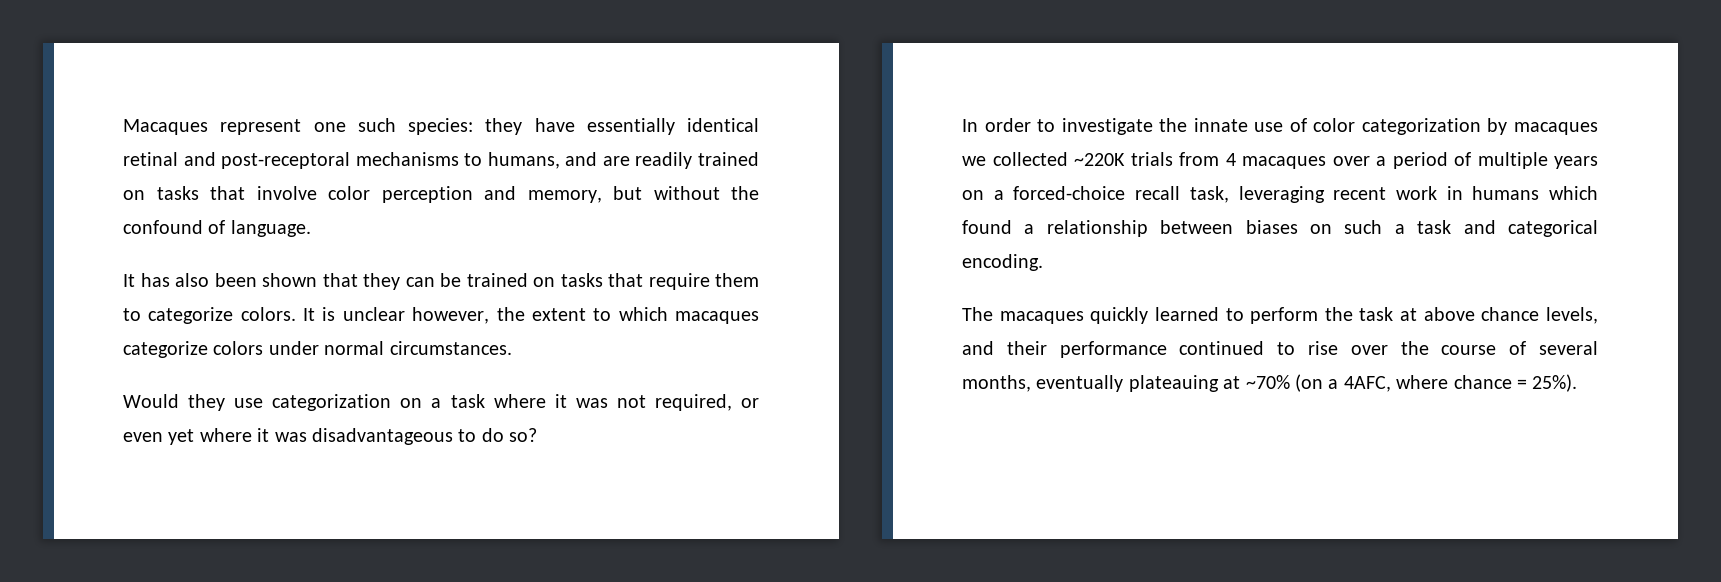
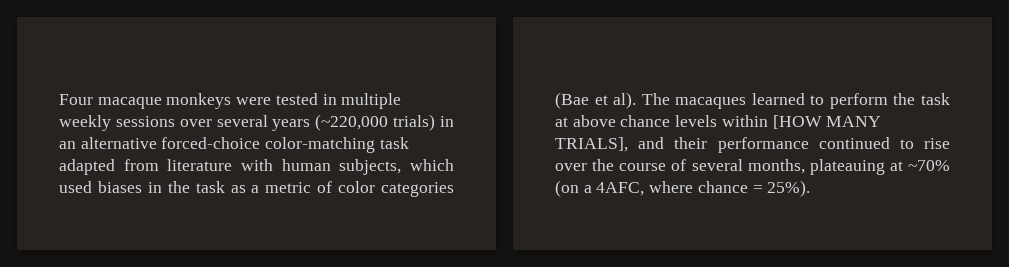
[123,118,759,135] [123,152,759,169] [123,186,759,203] [123,220,311,237] [123,273,759,290] [123,307,760,324] [123,341,512,358] [123,394,759,411] [123,428,538,445] [962,118,1598,135] [962,152,1598,169] [962,186,1598,203] [962,220,1598,237] [962,254,1043,271] Macaques represent one such species: they have essentially identical retinal and post-receptoral mechanisms to humans, and are readily trained on tasks that involve color perception and memory, but without the confound of language. // It has also been shown that they can be trained on tasks that require them to categorize colors. It is unclear however, the extent to which macaques categorize colors under normal circumstances. // Would they use categorization on a task where it was not required, or even yet where it was disadvantageous to do so? // In order to investigate the innate use of color categorization by macaques we collected ~220K trials from 4 macaques over a period of multiple years on a forced-choice recall task, leveraging recent work in humans which found a relationship between biases on such a task and categorical encoding. // -> [59,93,402,109] [59,114,454,131] [59,137,409,153] [59,159,454,175] [59,181,454,197] [555,92,637,109] Four macaque monkeys were tested in multiple weekly sessions over several years (~220,000 trials) in an alternative forced-choice color-matching task adapted from literature with human subjects, which used biases in the task as a metric of color categories (Bae et al).
[1090,307,1149,324] quickly -> (747, 103) none
[1546,307,1598,324] levels, -> [675,115,882,129] [555,137,628,152] levels within [HOW MANY TRIALS],
[1036,375,1124,392] eventually -> (805, 166) none

